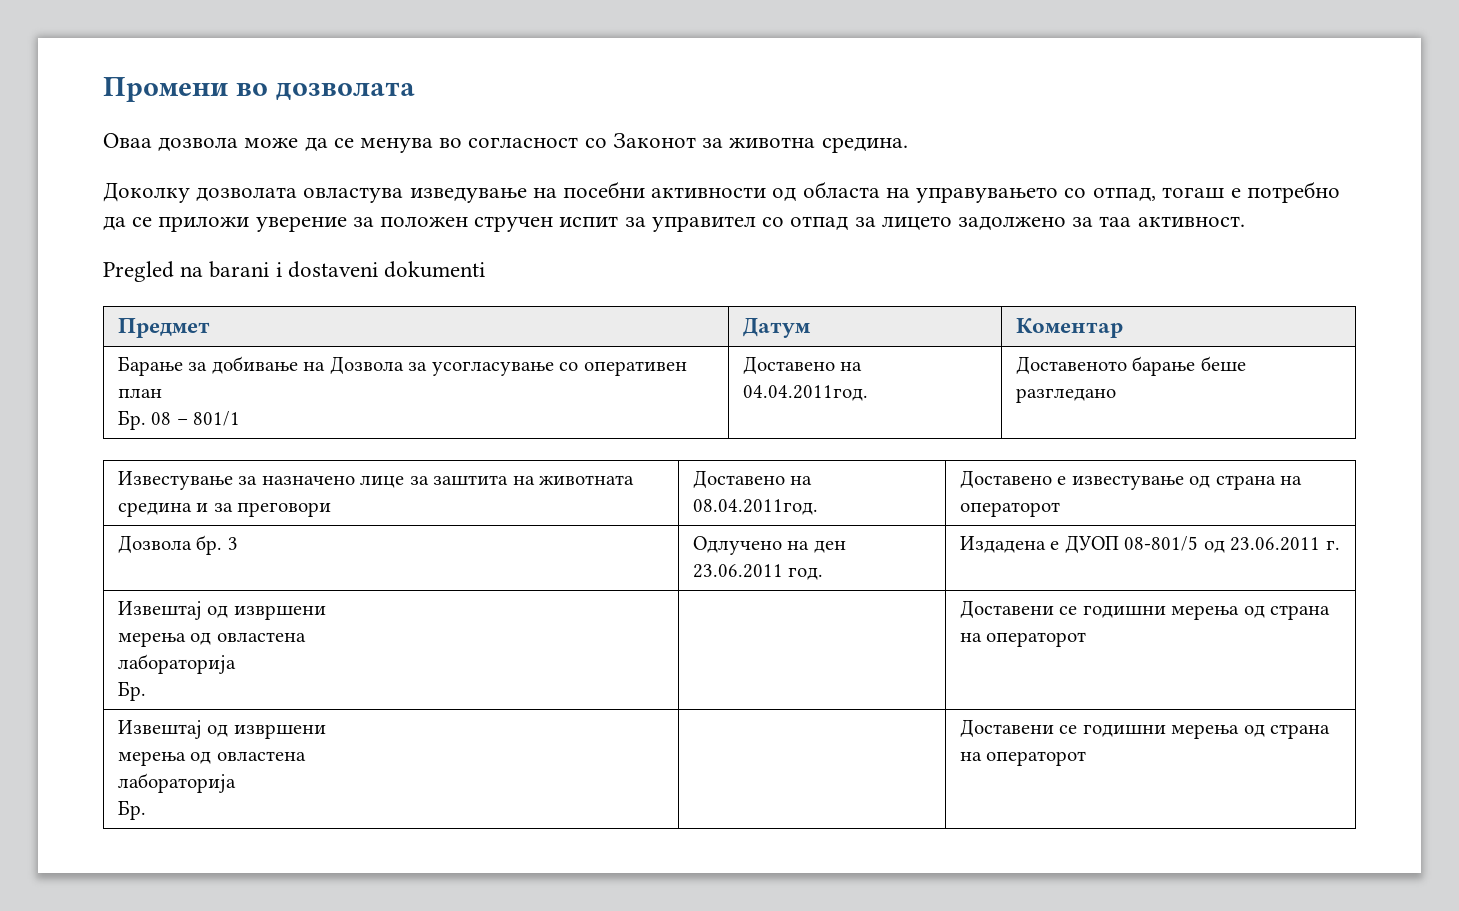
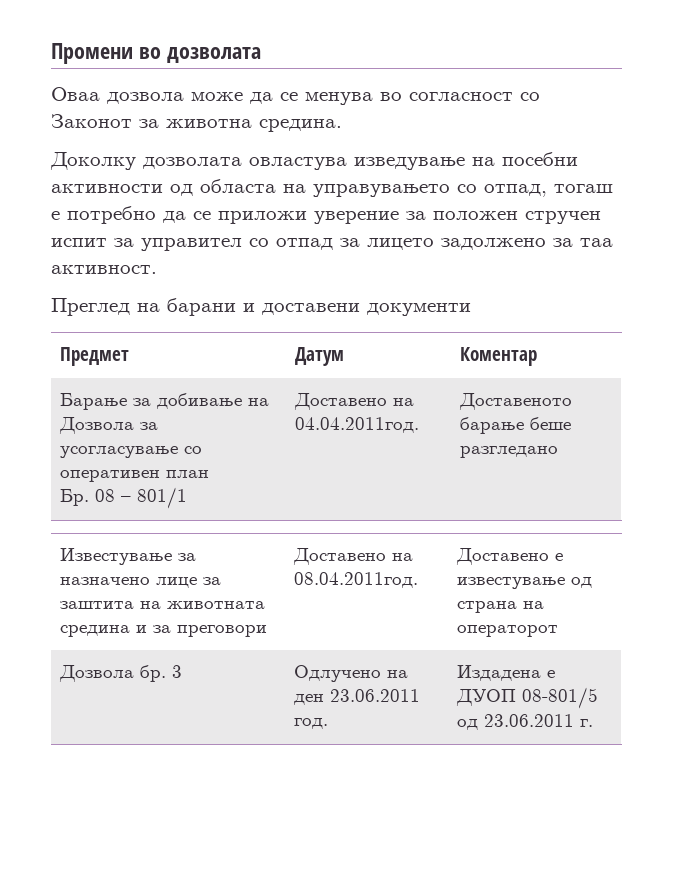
[103,261,486,282] Pregled na barani i dostaveni dokumenti -> [51,298,471,316] Преглед на барани и доставени документи
[117,601,326,620] [117,632,306,647] [117,654,236,674] [117,681,146,701] [959,600,1331,620] [959,632,1087,647] [117,720,326,739] [117,751,306,766] [117,773,236,793] [117,800,146,820] [959,719,1331,739] [959,751,1087,766] // Извештај од извршени // мерења од овластена // лабораторија // Бр. | | Доставени се годишни мерења од страна на операторот // Извештај од извршени // мерења од овластена // лабораторија // Бр. | | Доставени се годишни мерења од страна на операторот -> (593, 723) none

